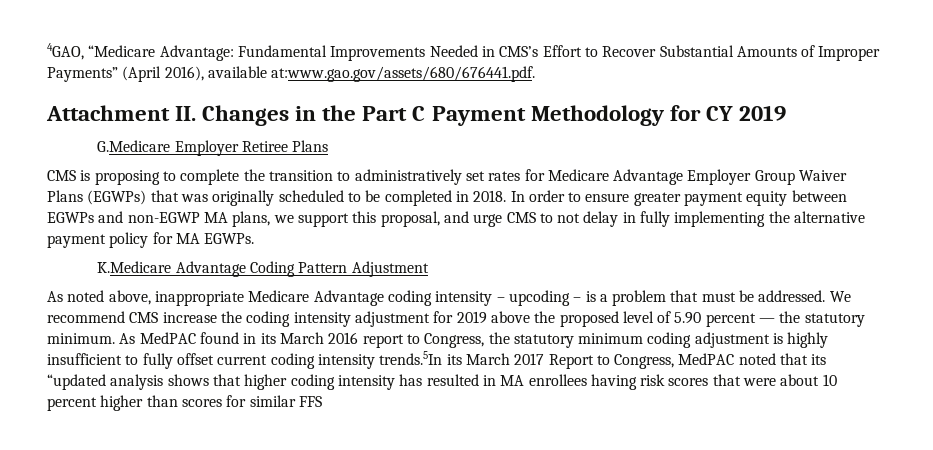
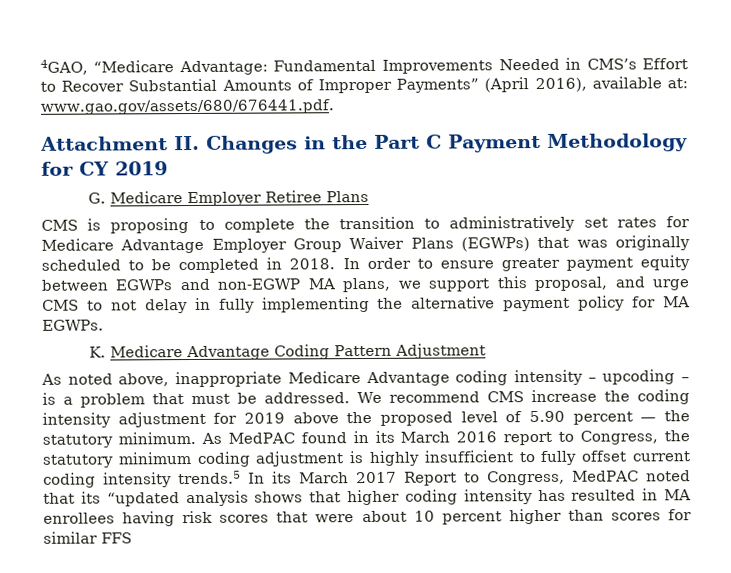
[271,66,536,82] at:www.gao.gov/assets/680/676441.pdf. -> [667,78,688,89] [40,99,335,115] at: www.gao.gov/assets/680/676441.pdf.
[97,140,171,152] G.Medicare -> [88,191,184,204] G. Medicare
[97,261,172,273] K.Medicare -> [89,345,184,358] K. Medicare
[379,351,443,365] trends.5In -> [178,470,266,485] trends.5 In

